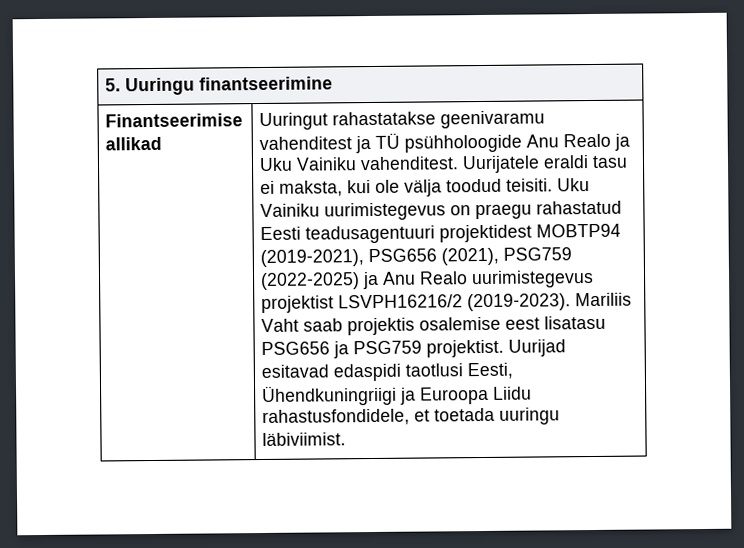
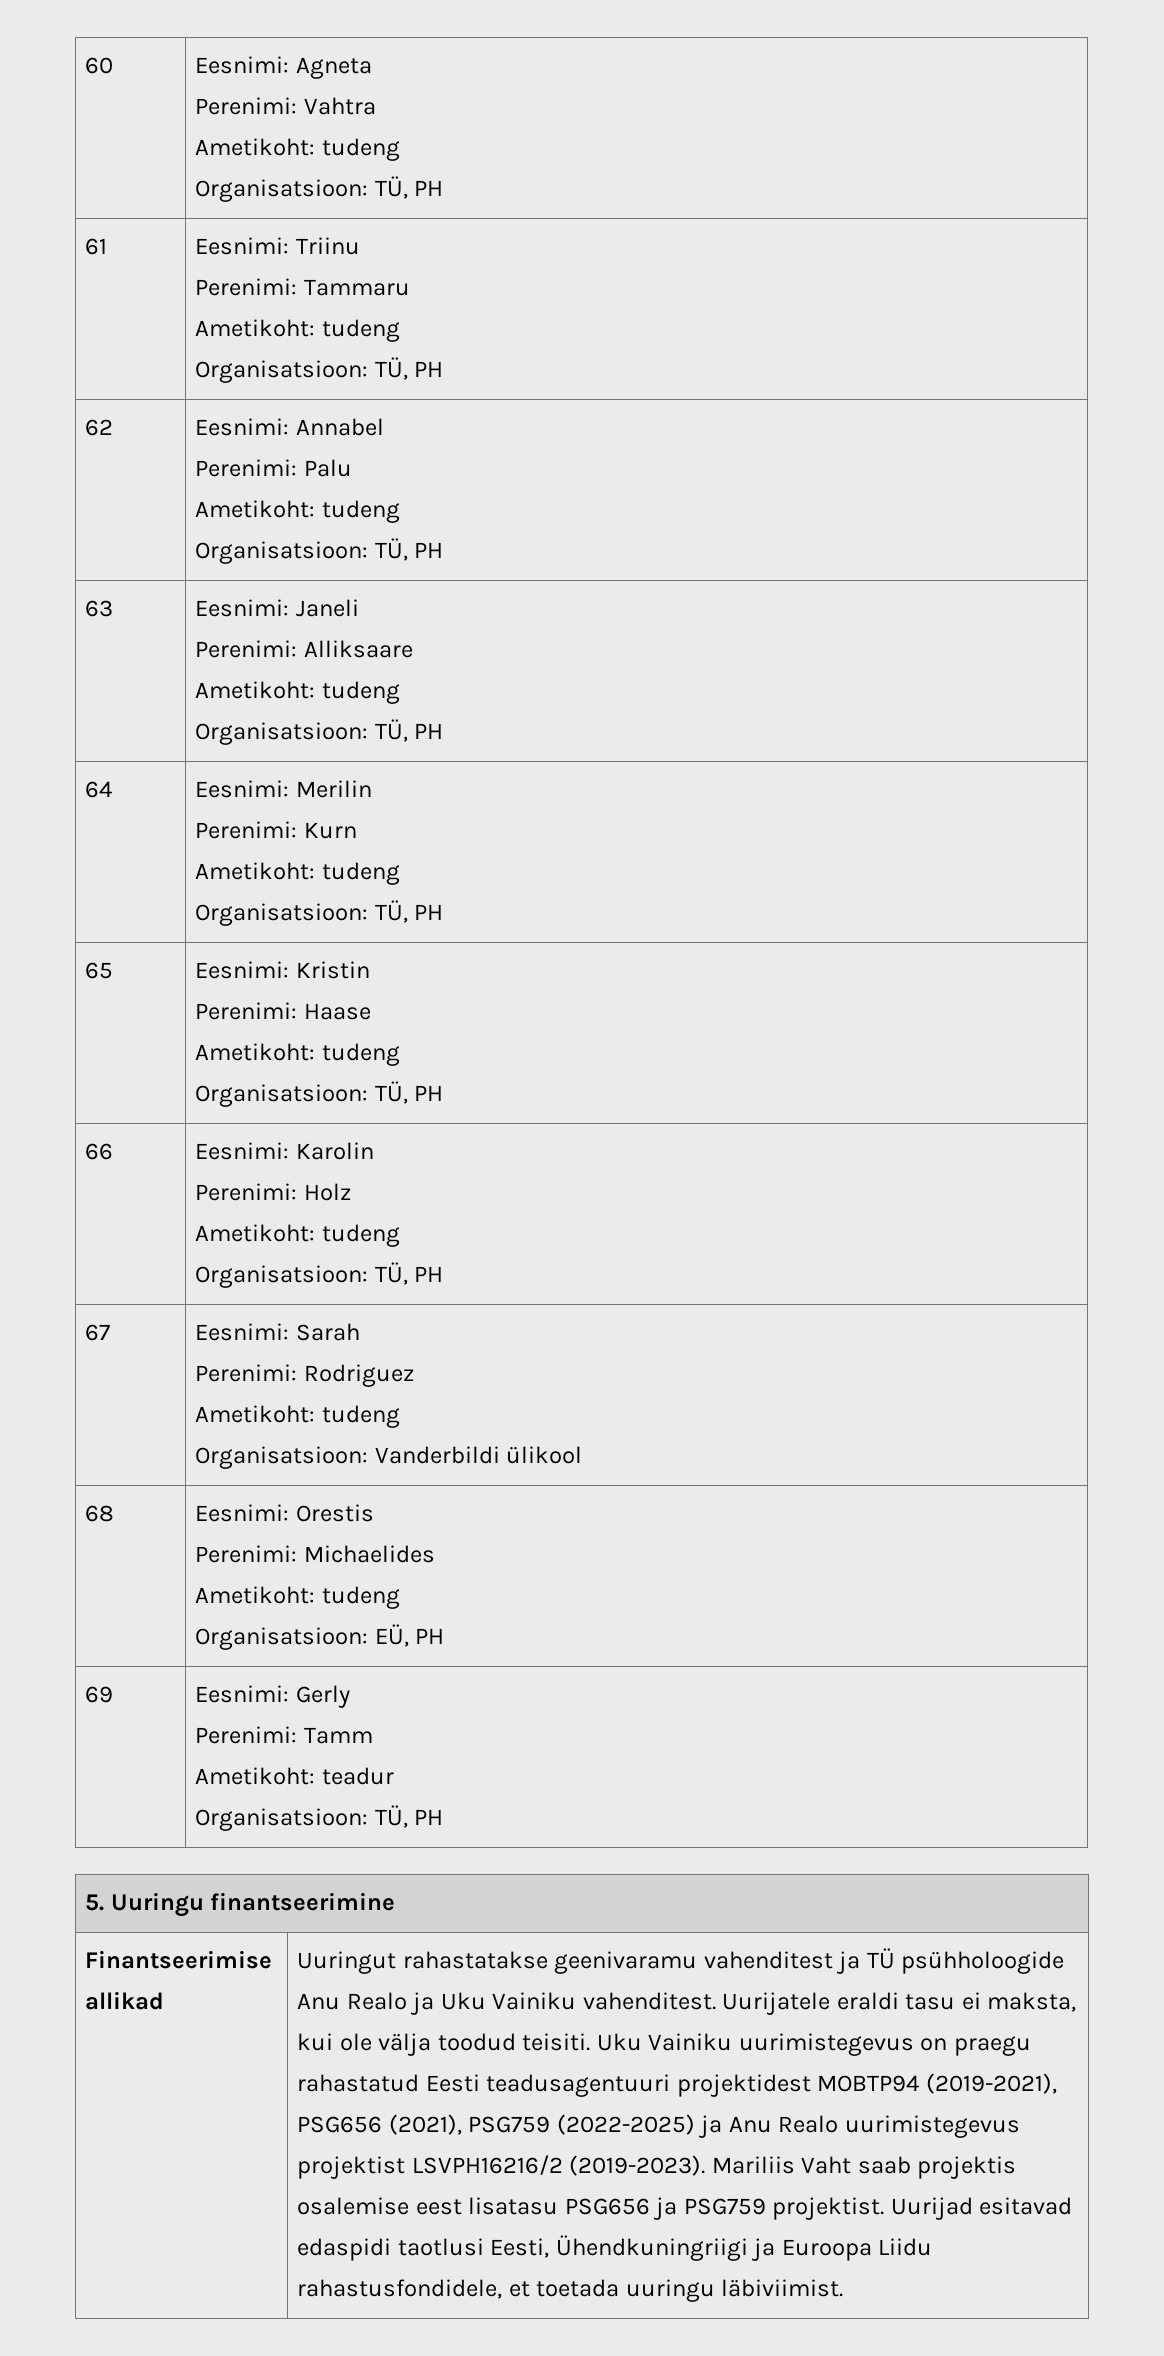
(105, 85) none -> [85,57,114,74] [195,56,372,79] [195,97,376,115] [195,138,400,161] [195,176,444,202] [85,238,108,255] [195,237,360,255] [195,278,410,296] [195,319,400,342] [195,357,444,383] [85,419,114,436] [195,418,384,436] [195,459,352,477] [195,500,400,523] [195,538,444,564] [85,600,114,617] [195,599,359,617] [195,640,413,658] [195,681,400,704] [195,719,444,745] [85,781,113,798] [195,780,372,798] [195,821,357,839] [195,862,400,885] [195,900,444,926] [85,962,114,979] [195,961,370,979] [195,1002,371,1020] [195,1043,400,1066] [195,1081,444,1107] [85,1143,114,1160] [195,1142,374,1160] [195,1183,351,1201] [195,1224,400,1247] [195,1262,444,1288] [85,1324,111,1341] [195,1323,360,1341] [195,1364,414,1387] [195,1405,400,1428] [195,1446,583,1469] [85,1505,115,1522] [195,1504,374,1522] [195,1545,435,1563] [195,1586,400,1609] [195,1624,445,1650] [85,1686,114,1703] [195,1685,350,1708] [195,1726,373,1744] [195,1767,394,1785] [195,1805,444,1831] 60 | Eesnimi: Agneta // Perenimi: Vahtra // Ametikoht: tudeng // Organisatsioon: TÜ, PH // 61 | Eesnimi: Triinu // Perenimi: Tammaru // Ametikoht: tudeng // Organisatsioon: TÜ, PH // 62 | Eesnimi: Annabel // Perenimi: Palu // Ametikoht: tudeng // Organisatsioon: TÜ, PH // 63 | Eesnimi: Janeli // Perenimi: Alliksaare // Ametikoht: tudeng // Organisatsioon: TÜ, PH // 64 | Eesnimi: Merilin // Perenimi: Kurn // Ametikoht: tudeng // Organisatsioon: TÜ, PH // 65 | Eesnimi: Kristin // Perenimi: Haase // Ametikoht: tudeng // Organisatsioon: TÜ, PH // 66 | Eesnimi: Karolin // Perenimi: Holz // Ametikoht: tudeng // Organisatsioon: TÜ, PH // 67 | Eesnimi: Sarah // Perenimi: Rodriguez // Ametikoht: tudeng // Organisatsioon: Vanderbildi ülikool // 68 | Eesnimi: Orestis // Perenimi: Michaelides // Ametikoht: tudeng // Organisatsioon: EÜ, PH // 69 | Eesnimi: Gerly // Perenimi: Tamm // Ametikoht: teadur // Organisatsioon: TÜ, PH //

